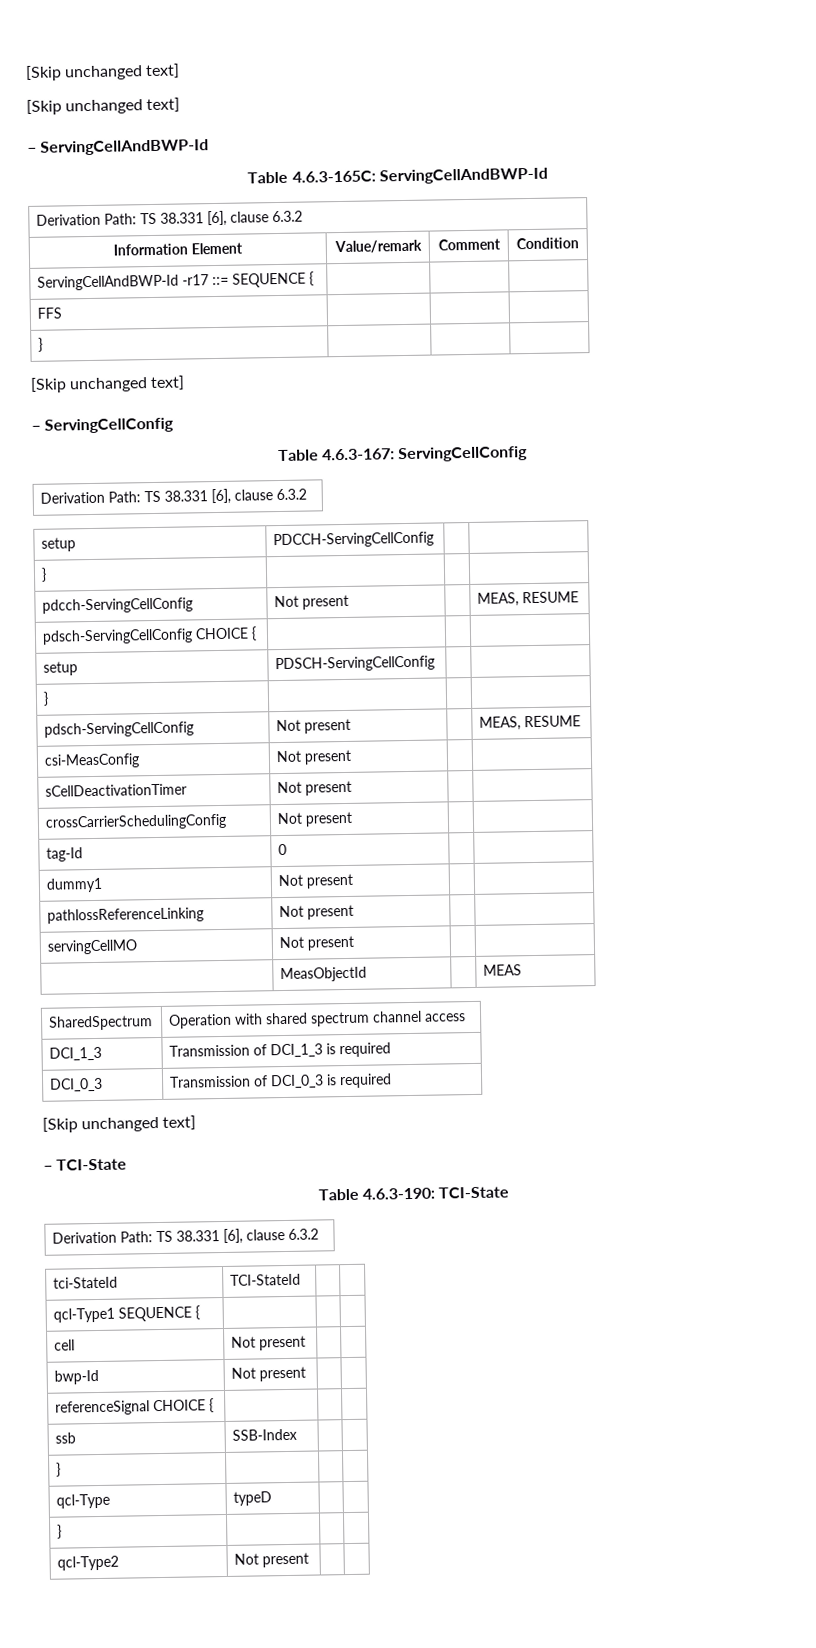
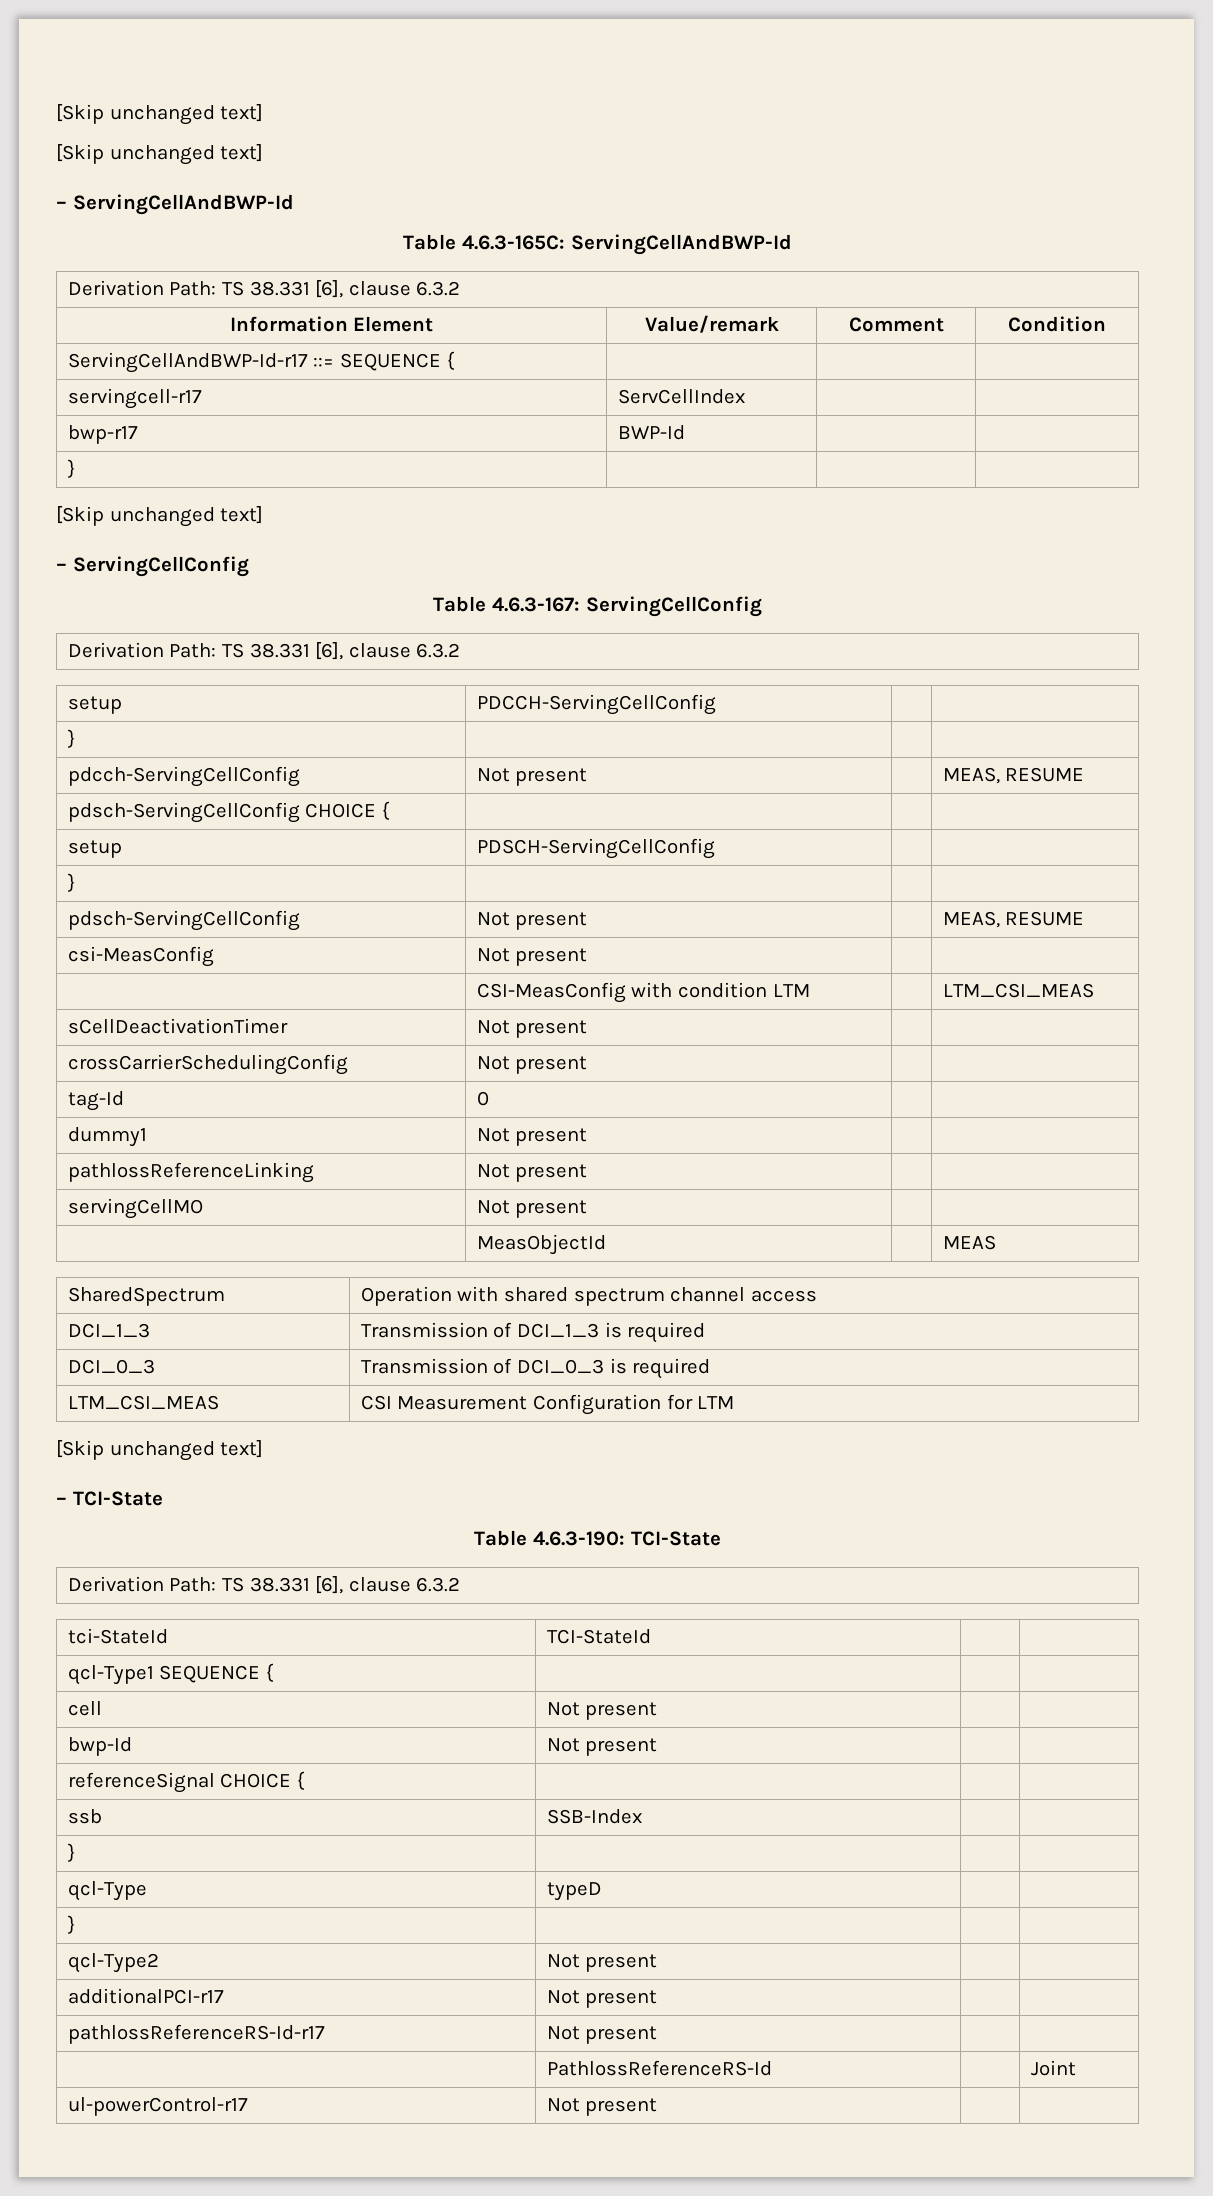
[37,274,210,291] ServingCellAndBWP-Id -r17 -> [67,352,308,373] ServingCellAndBWP-Id-r17
[37,307,63,319] FFS | -> [67,388,202,409] [617,389,745,404] [67,425,138,444] [617,425,685,440] servingcell-r17 | ServCellIndex | | // bwp-r17 | BWP-Id
(353, 757) none -> [476,982,810,1003] [942,983,1094,998] // | CSI-MeasConfig with condition LTM | | LTM_CSI_MEAS
(393, 1081) none -> [67,1395,219,1410] [360,1394,735,1415] // LTM_CSI_MEAS | CSI Measurement Configuration for LTM
(310, 1560) none -> [67,1988,224,2004] [546,1990,658,2008] [67,2024,325,2044] [546,2026,658,2044] [546,2060,772,2076] [1030,2060,1076,2076] [67,2097,248,2116] [546,2098,658,2116] // additionalPCI-r17 | Not present | | // pathlossReferenceRS-Id-r17 | Not present | | // | PathlossReferenceRS-Id | | Joint // ul-powerControl-r17 | Not present | |

